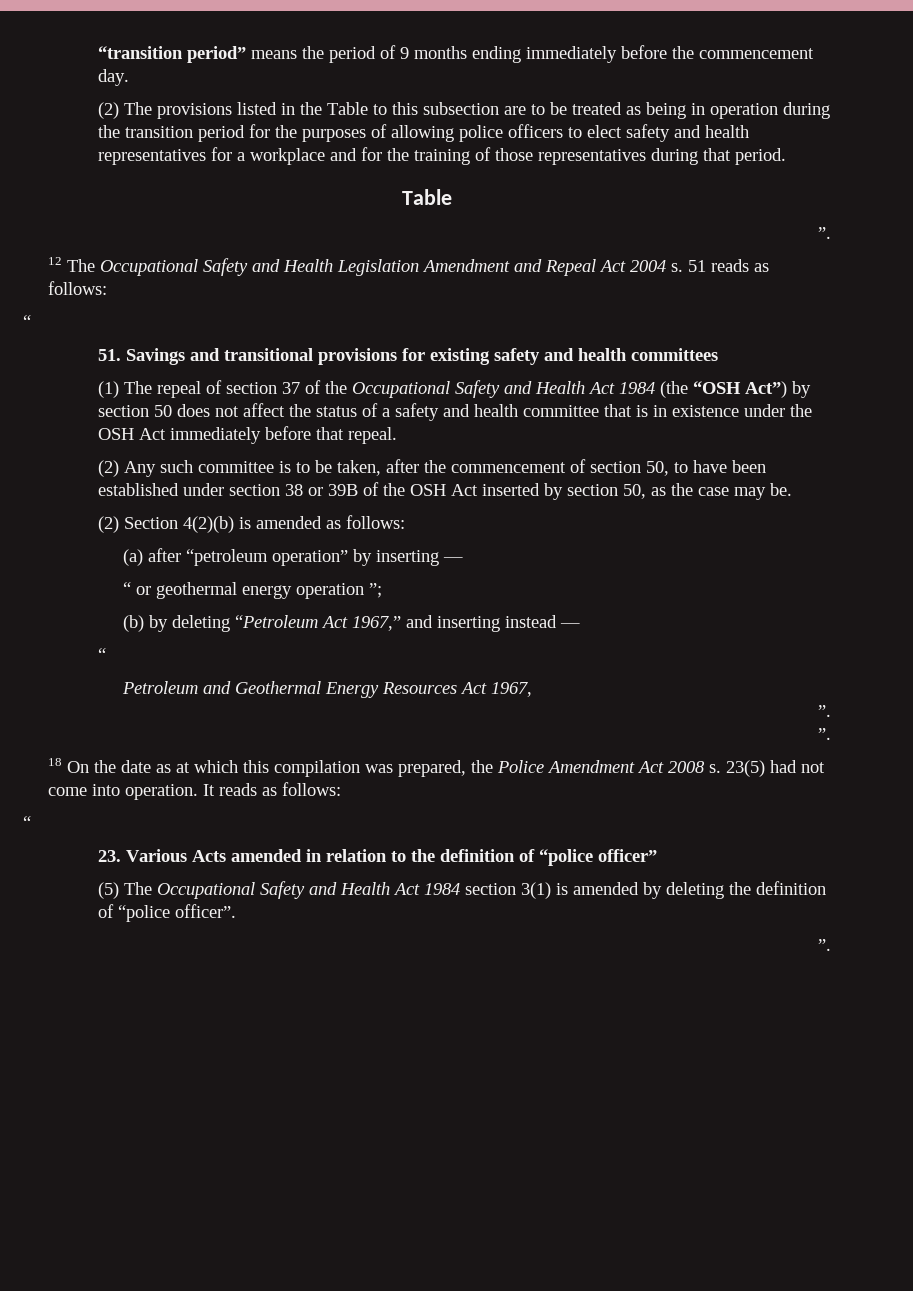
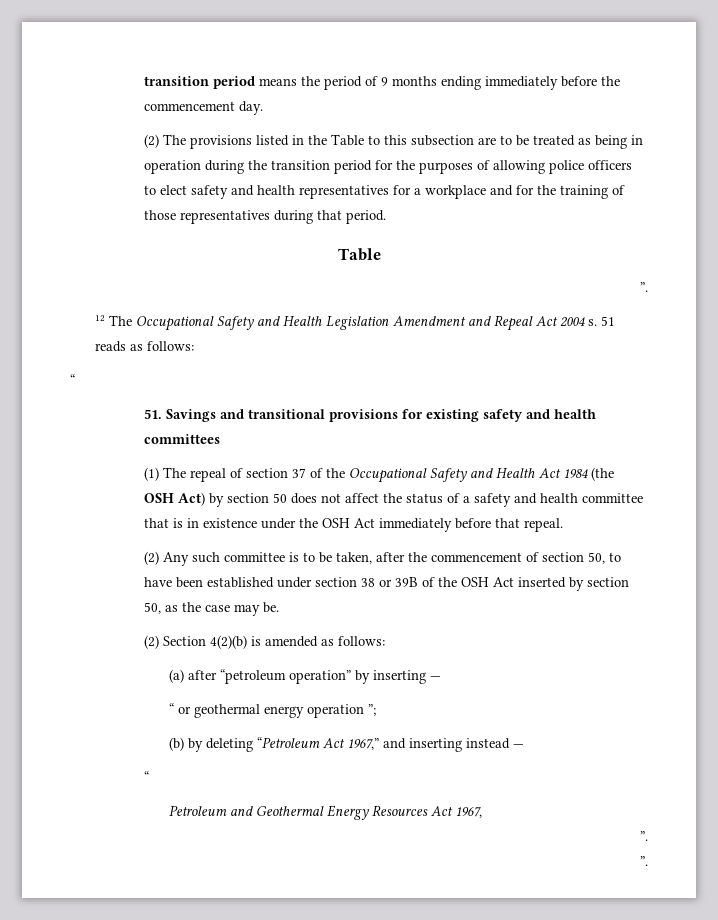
[98,46,247,63] “transition period” -> [144,76,256,89] transition period
[693,381,788,398] “OSH Act”) -> [144,492,206,506] OSH Act)
[48,758,826,777] [48,782,342,800] [23,816,31,829] [98,849,658,866] [98,881,827,899] [98,904,237,922] [818,939,831,951] // 18 On the date as at which this compilation was prepared, the Police Amendment Act 2008 s. 23(5) had not come into operation. It reads as follows: // “ // 23. Various Acts amended in relation to the definition of “police officer” // (5) The Occupational Safety and Health Act 1984 section 3(1) is amended by deleting the definition of “police officer”. // ”. -> (648, 861) none

